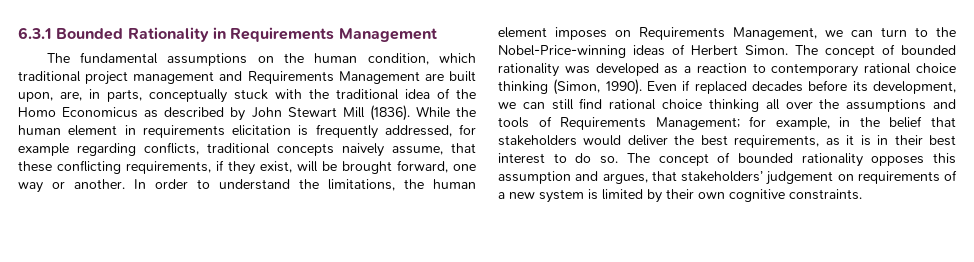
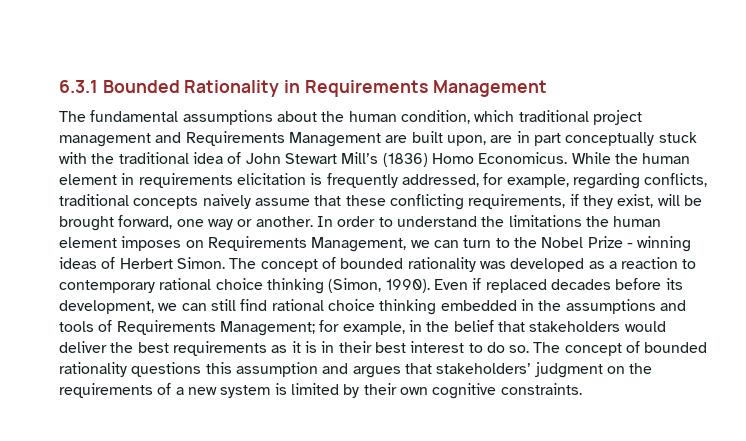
[257,56,274,63] on -> [276,111,317,122] about
[60,89,142,102] are, in parts, -> [490,131,561,146] are in part
[456,89,476,99] [18,105,410,121] the Homo Economicus as described by John Stewart Mill (1836). -> [245,152,568,167] John Stewart Mill’s (1836) Homo Economicus.
[18,143,69,156] example -> [506,174,569,188] example,
[392,146,443,155] assume, -> [254,198,310,206] assume
[328,179,395,191] limitations, -> [508,215,582,227] limitations
[498,45,626,58] Nobel-Price-winning -> [541,236,692,252] Nobel Prize - winning
[765,99,813,110] all over -> [440,299,534,311] embedded in
[734,135,820,148] requirements, -> [172,341,267,356] requirements
[871,156,925,166] opposes -> [131,362,202,377] questions
[602,173,648,184] argues, -> [352,366,401,378] argues
[766,171,854,185] judgement on -> [534,362,653,378] judgment on the

